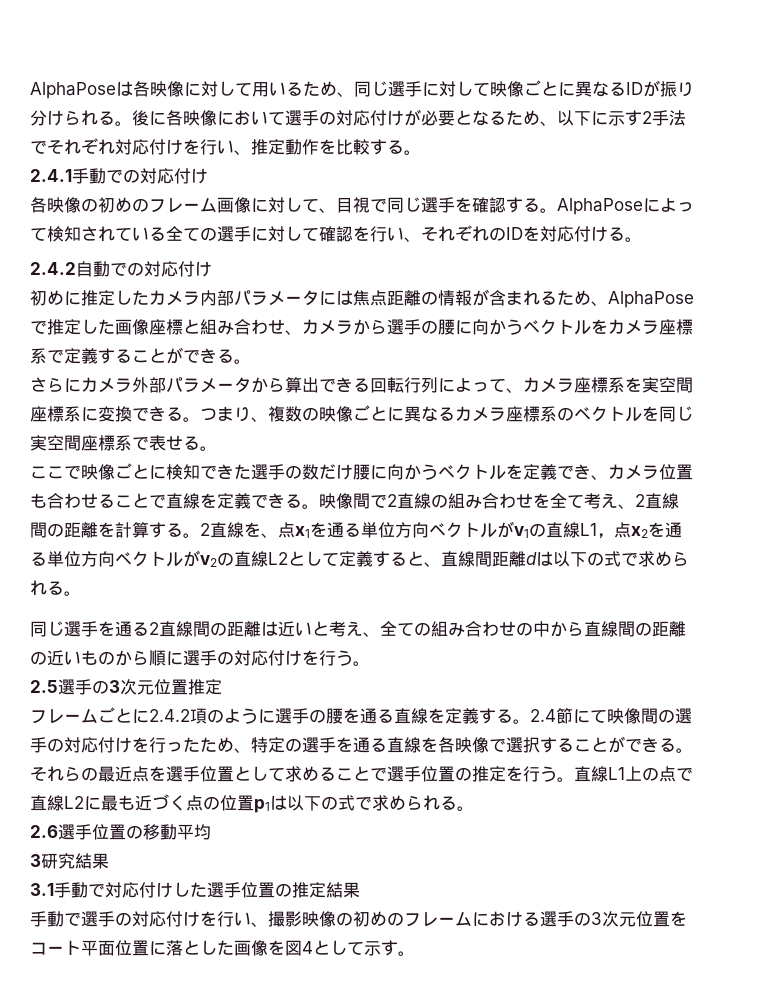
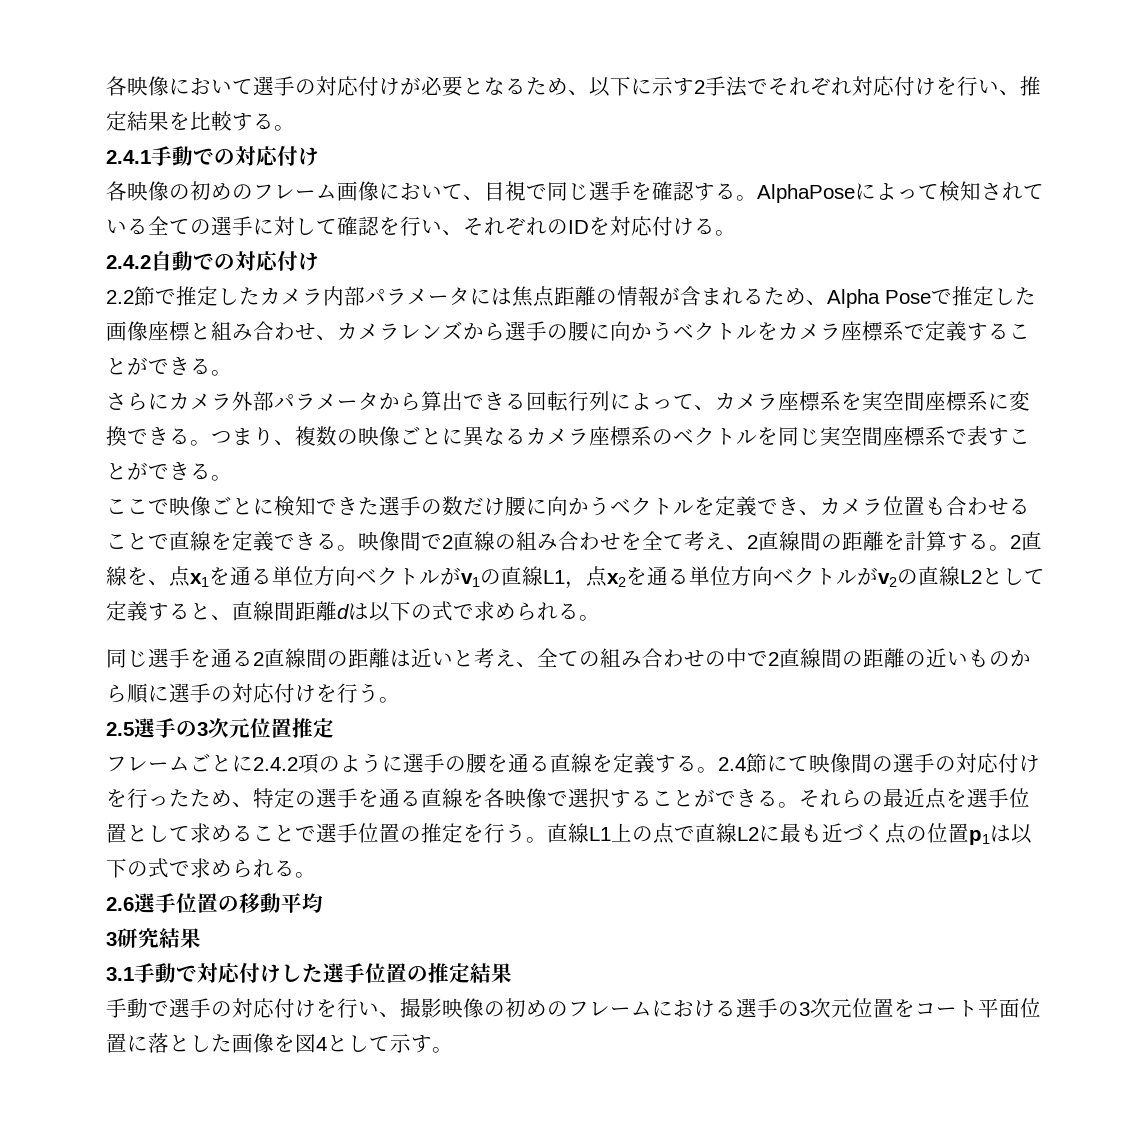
[30,80,694,99] [30,110,166,126] AlphaPoseは各映像に対して用いるため、同じ選手に対して映像ごとに異なるIDが振り分けられる。後に -> (106, 86) none
[285,139,319,155] 動作 -> [127,111,169,131] 結果
[268,197,302,213] 対し -> [400,183,442,200] おい
[30,290,81,306] 初めに -> [106,286,176,306] 2.2節で
[608,291,694,308] AlphaPose -> [827,289,931,308] Alpha Pose
(353, 327) none -> [400,321,463,340] レンズ
[166,435,183,450] せ -> [988,428,1030,446] [106,462,190,480] すことができ
[550,621,584,637] から -> [747,651,779,666] で2

